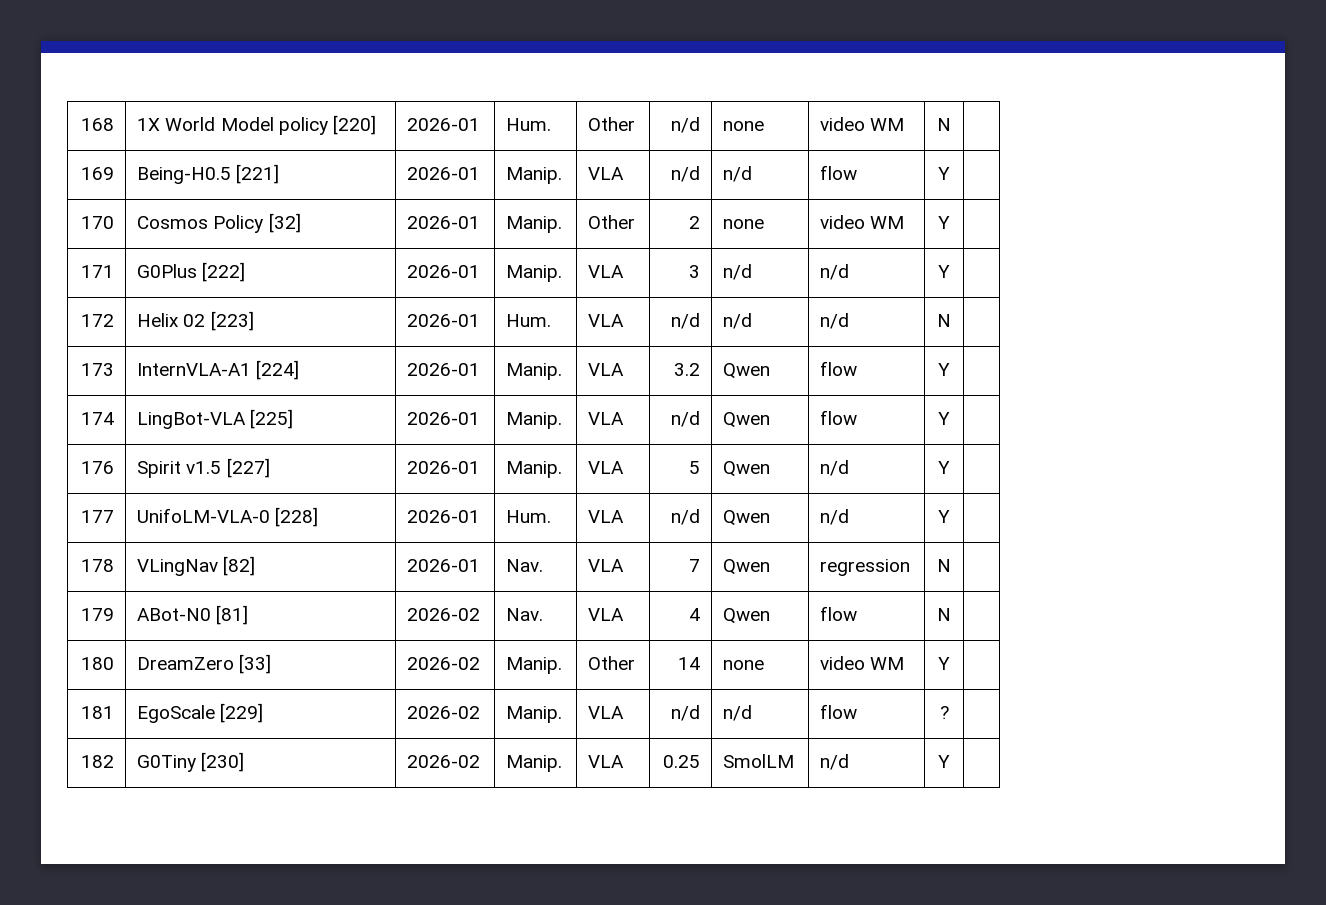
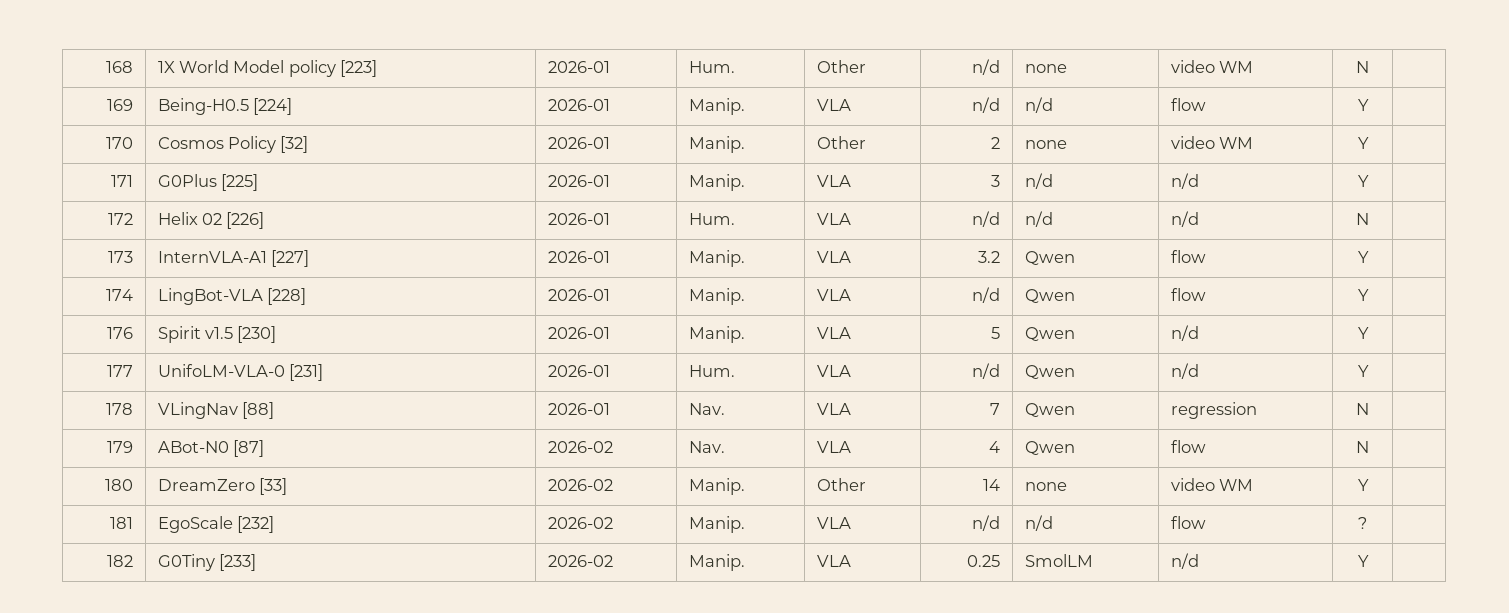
[332,115,376,135] [220] -> [340,60,378,77] [223]
[236,164,280,184] [221] -> [252,98,292,115] [224]
[202,262,246,282] [222] -> [220,174,258,191] [225]
[210,311,254,331] [223] -> [226,212,265,229] [226]
[256,360,300,380] [224] -> [270,250,309,267] [227]
[250,409,294,429] [225] -> [266,288,306,305] [228]
[226,458,270,478] [227] -> [237,326,277,343] [230]
[275,507,319,527] [228] -> [288,364,323,381] [231]
[223,556,256,576] [82] -> [241,402,274,419] [88]
[216,605,249,625] [81] -> [232,440,264,457] [87]
[220,703,264,723] [229] -> [236,516,274,533] [232]
[201,752,245,772] [230] -> [218,554,256,571] [233]

